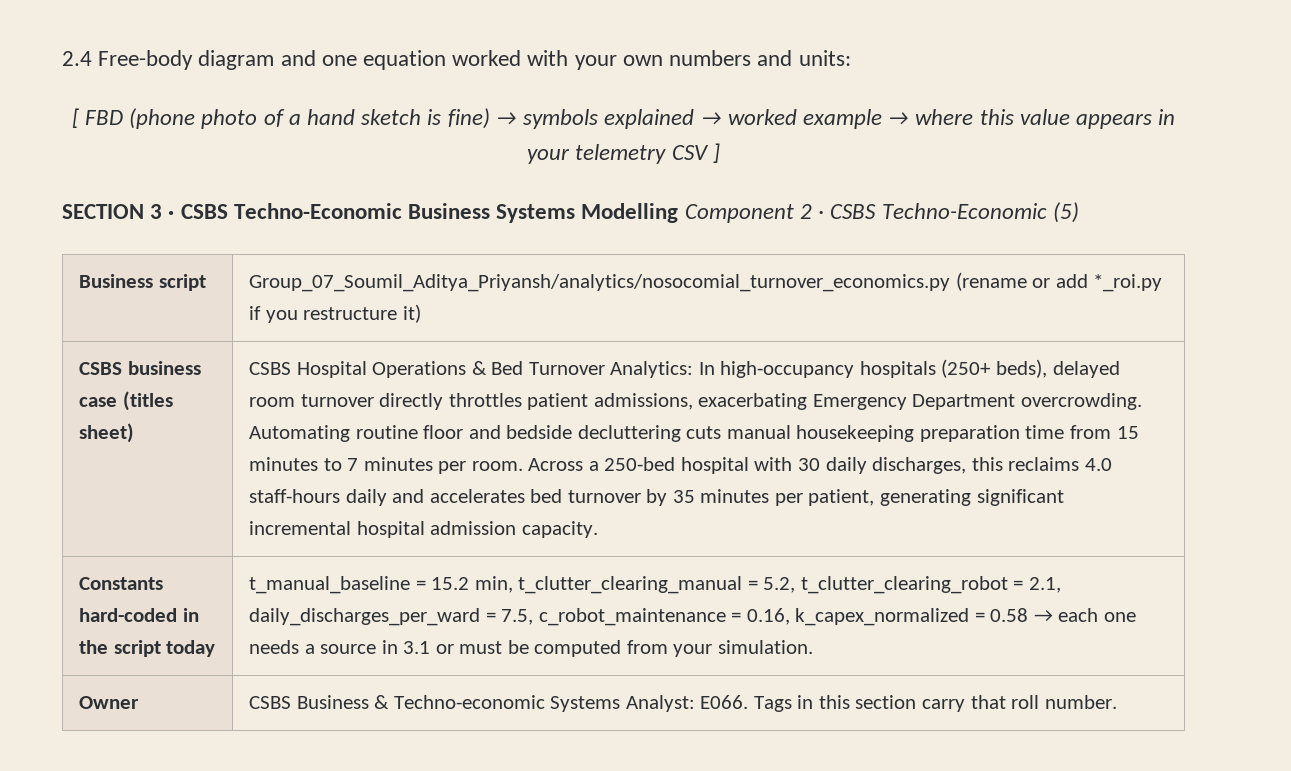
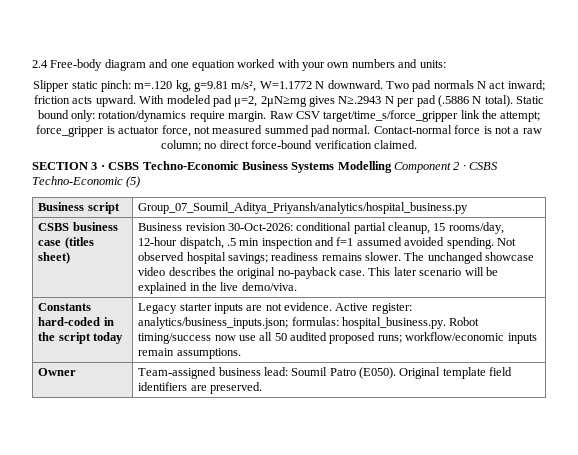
[71,108,1176,129] [527,143,720,164] [ FBD (phone photo of a hand sketch is fine) → symbols explained → worked example → where this value appears in your telemetry CSV ] -> [33,80,545,92] [34,95,544,107] [37,110,541,122] [36,125,542,137] [161,140,417,151] Slipper static pinch: m=.120 kg, g=9.81 m/s², W=1.1772 N downward. Two pad normals N act inward; friction acts upward. With modeled pad μ=2, 2μN≥mg gives N≥.2943 N per pad (.5886 N total). Static bound only: rotation/dynamics require margin. Raw CSV target/time_s/force_gripper link the attempt; force_gripper is actuator force, not measured summed pad normal. Contact-normal force is not a raw column; no direct force-bound verification claimed.
[249,272,1163,292] [249,304,421,323] Group_07_Soumil_Aditya_Priyansh/analytics/nosocomial_turnover_economics.py (rename or add *_roi.py if you restructure it) -> [138,202,469,214] Group_07_Soumil_Aditya_Priyansh/analytics/hospital_business.py
[249,359,1120,378] [249,393,1142,410] [249,425,1139,442] [249,457,1112,474] [249,489,1064,506] [249,521,598,538] CSBS Hospital Operations & Bed Turnover Analytics: In high-occupancy hospitals (250+ beds), delayed room turnover directly throttles patient admissions, exacerbating Emergency Department overcrowding. Automating routine floor and bedside decluttering cuts manual housekeeping preparation time from 15 minutes to 7 minutes per room. Across a 250-bed hospital with 30 daily discharges, this reclaims 4.0 staff-hours daily and accelerates bed turnover by 35 minutes per patient, generating significant incremental hospital admission capacity. -> [138,222,504,234] [138,237,516,249] [138,252,535,264] [138,267,498,279] [138,282,297,294] Business revision 30-Oct-2026: conditional partial cleanup, 15 rooms/day, 12-hour dispatch, .5 min inspection and f=1 assumed avoided spending. Not observed hospital savings; readiness remains slower. The unchanged showcase video describes the original no-payback case. This later scenario will be explained in the live demo/viva.
[249,576,1061,594] [249,608,1136,626] [249,640,813,657] [79,696,140,709] [249,695,1117,712] t_manual_baseline = 15.2 min, t_clutter_clearing_manual = 5.2, t_clutter_clearing_robot = 2.1, daily_discharges_per_ward = 7.5, c_robot_maintenance = 0.16, k_capex_normalized = 0.58 → each one needs a source in 3.1 or must be computed from your simulation. // Owner | CSBS Business & Techno-economic Systems Analyst: E066. Tags in this section carry that roll number. -> [138,302,412,314] [138,317,480,329] [138,332,537,344] [138,348,241,359] [38,368,77,376] [138,367,513,379] [138,382,262,394] Legacy starter inputs are not evidence. Active register: analytics/business_inputs.json; formulas: hospital_business.py. Robot timing/success now use all 50 audited proposed runs; workflow/economic inputs remain assumptions. // Owner | Team-assigned business lead: Soumil Patro (E050). Original template field identifiers are preserved.

